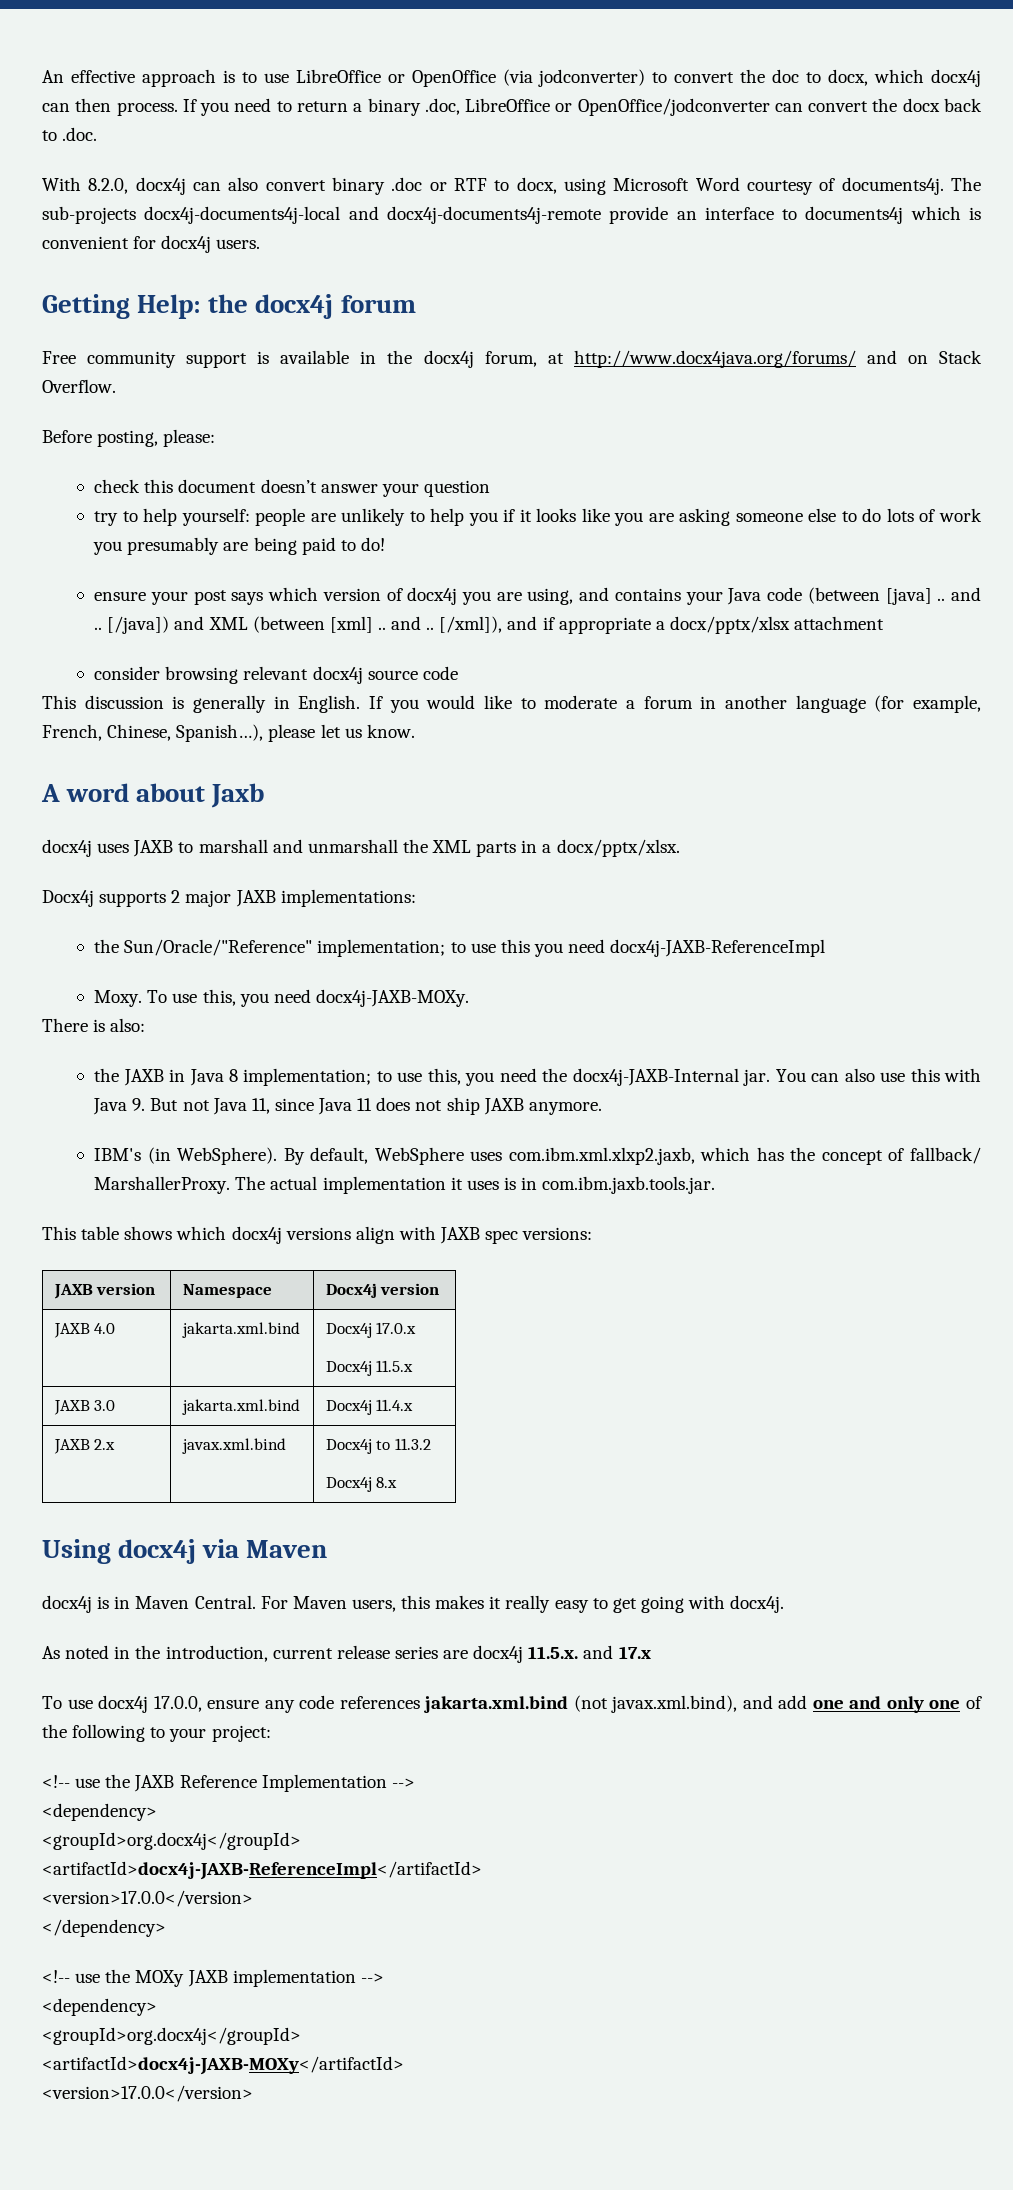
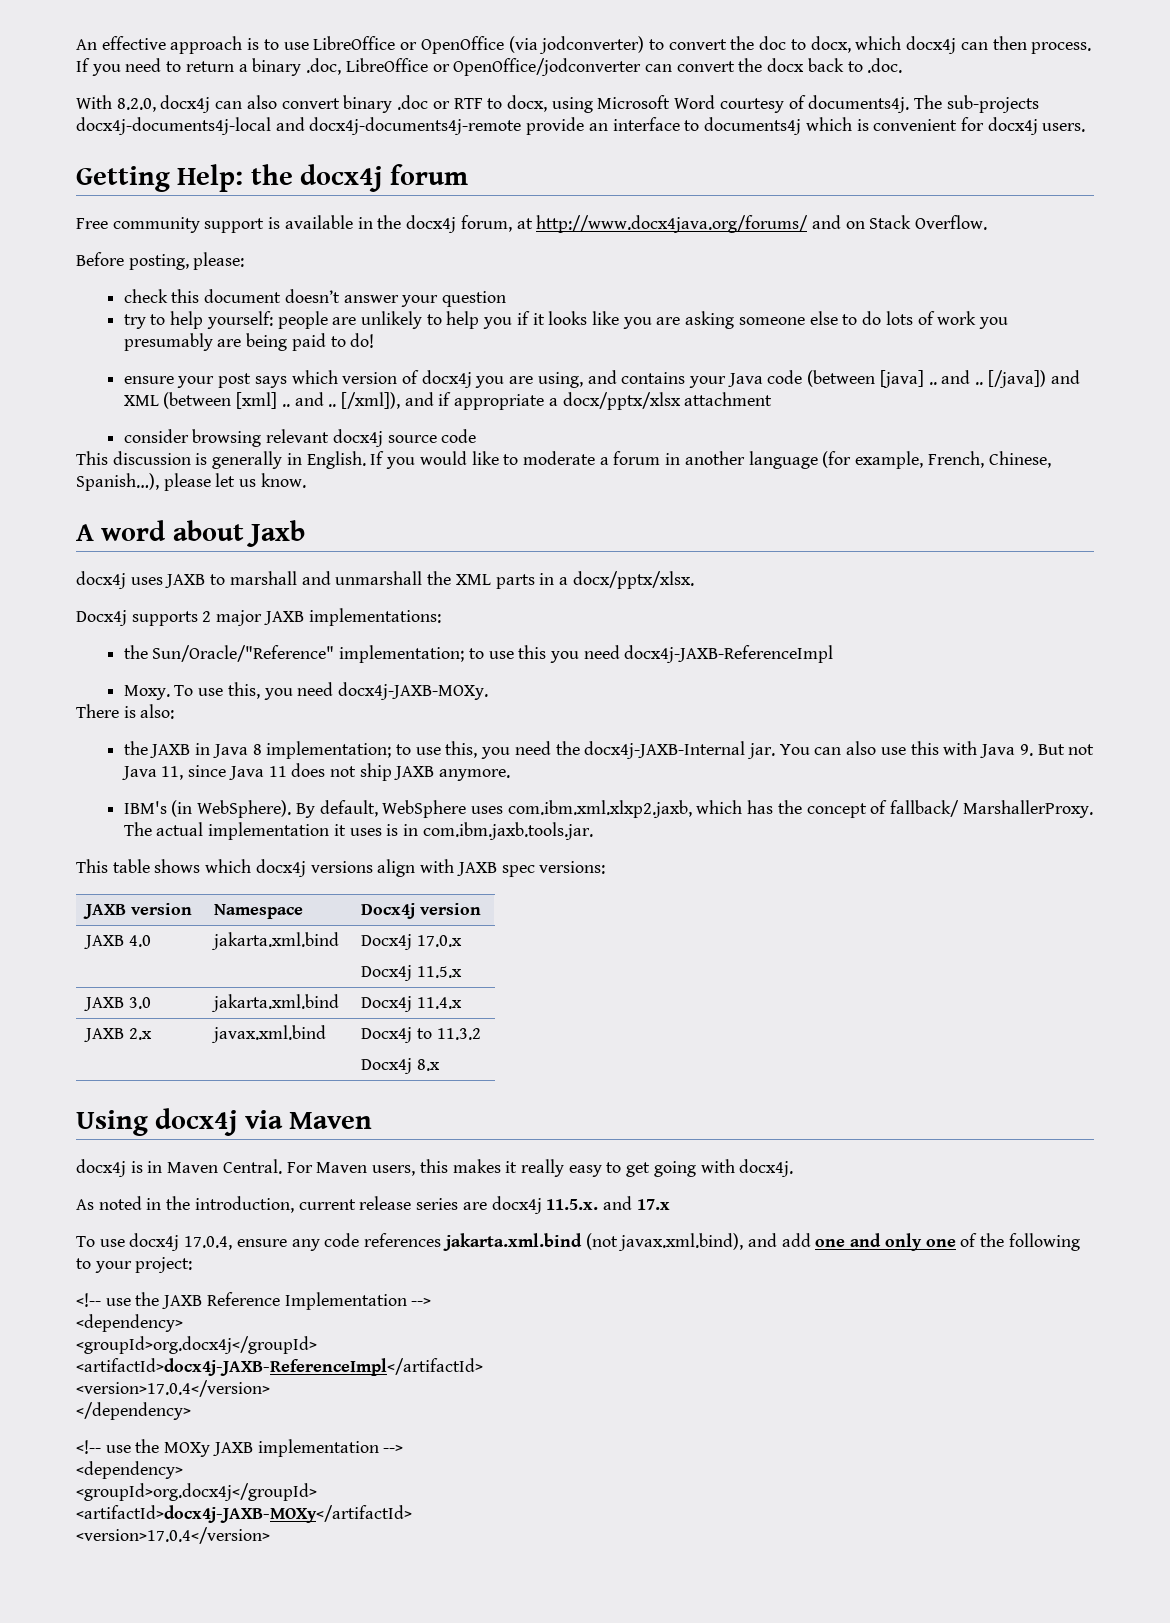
[153,1696,202,1712] 17.0.0, -> [184,1236,233,1250] 17.0.4,
[42,1890,253,1907] <version>17.0.0</version> -> [76,1380,270,1397] <version>17.0.4</version>
[42,2085,253,2102] <version>17.0.0</version> -> [76,1527,270,1544] <version>17.0.4</version>

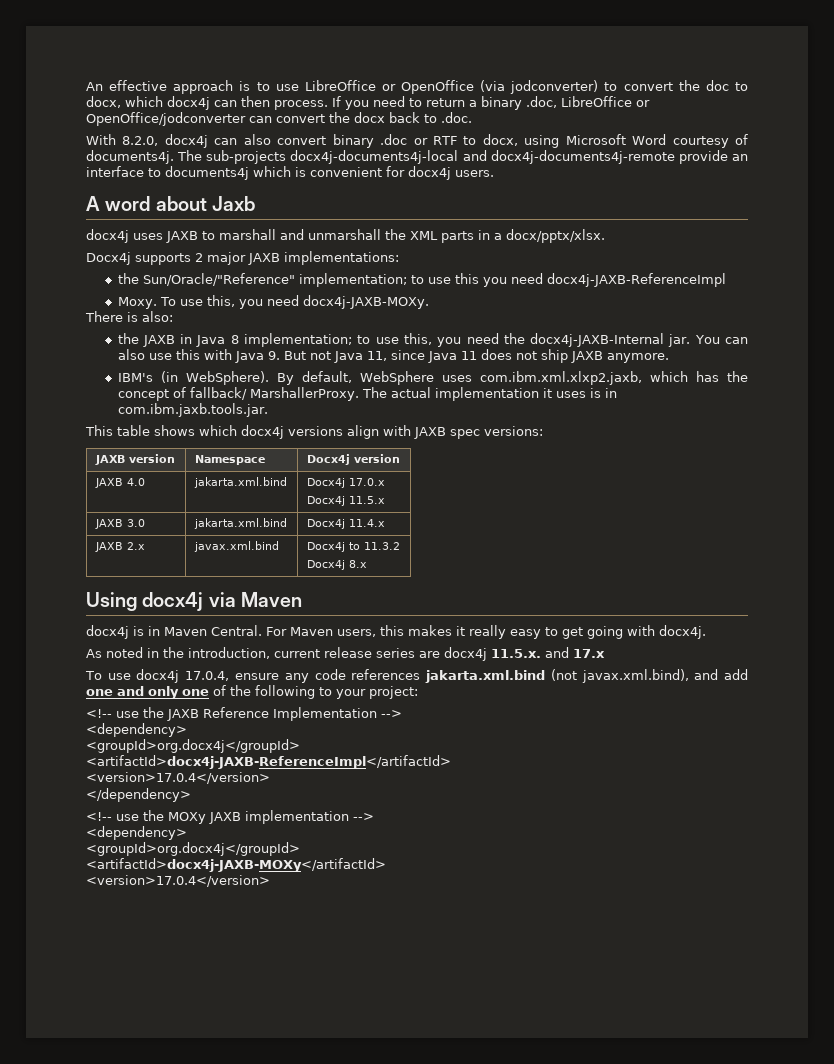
[76,164,468,192] [76,215,988,233] [76,252,245,270] [123,289,506,307] [123,311,1008,329] [123,333,375,351] [123,370,1080,388] [123,392,773,410] [123,429,477,447] [76,451,1051,469] [76,473,306,491] // Getting Help: the docx4j forum // Free community support is available in the docx4j forum, at http://www.docx4java.org/forums/ and on Stack Overflow. // Before posting, please: // check this document doesn’t answer your question // try to help yourself: people are unlikely to help you if it looks like you are asking someone else to do lots of work you presumably are being paid to do! // ensure your post says which version of docx4j you are using, and contains your Java code (between [java] .. and .. [/java]) and XML (between [xml] .. and .. [/xml]), and if appropriate a docx/pptx/xlsx attachment // consider browsing relevant docx4j source code // This discussion is generally in English. If you would like to moderate a forum in another language (for example, French, Chinese, Spanish…), please let us know. -> (494, 173) none

